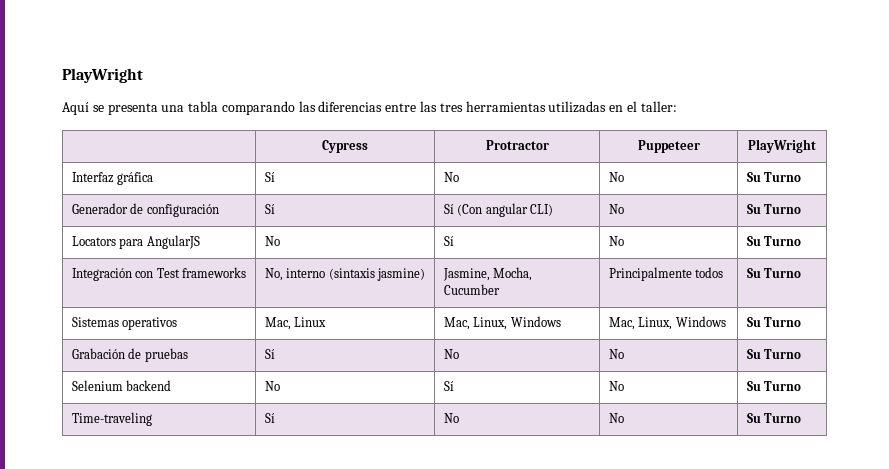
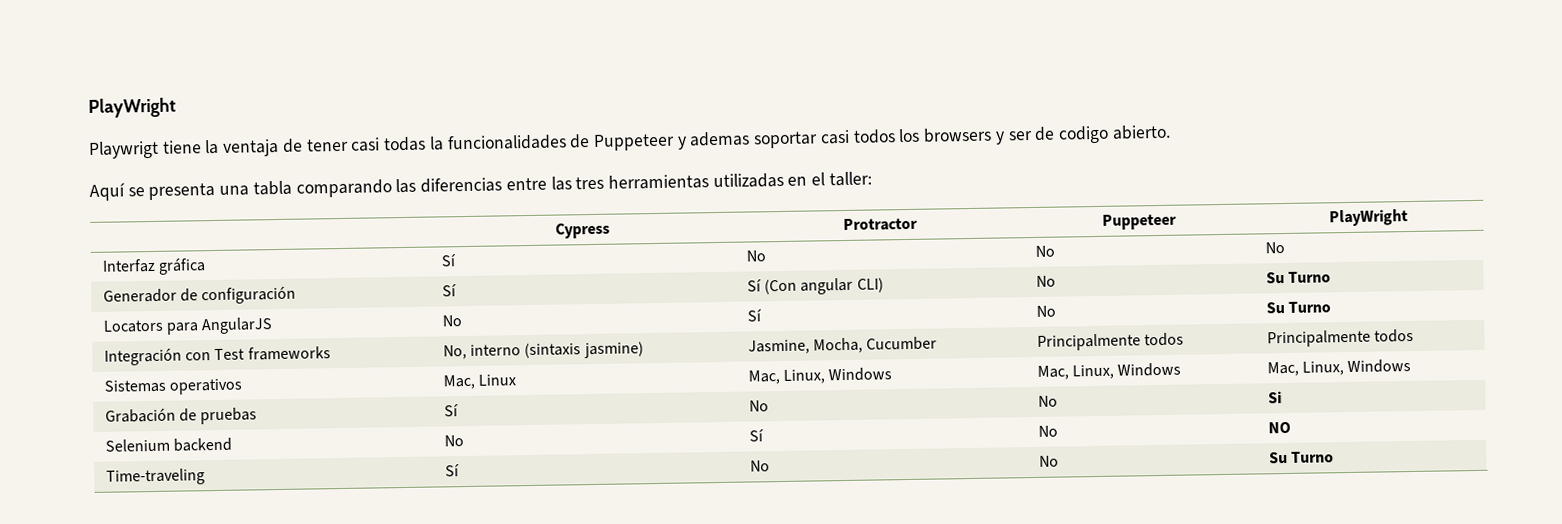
[62,68,143,83] PlayWright -> [88,97,176,118] [89,124,1171,159] PlayWright // Playwrigt tiene la ventaja de tener casi todas la funcionalidades de Puppeteer y ademas soportar casi todos los browsers y ser de codigo abierto.
[746,172,802,182] Su Turno -> [1264,241,1285,254] No
[746,268,802,278] Su Turno -> [1266,328,1415,348] Principalmente todos
[746,317,802,327] Su Turno -> [1266,358,1412,377] Mac, Linux, Windows
[746,349,802,359] Su Turno -> [1267,391,1282,404] Si
[746,381,802,391] Su Turno -> [1267,421,1291,434] NO

